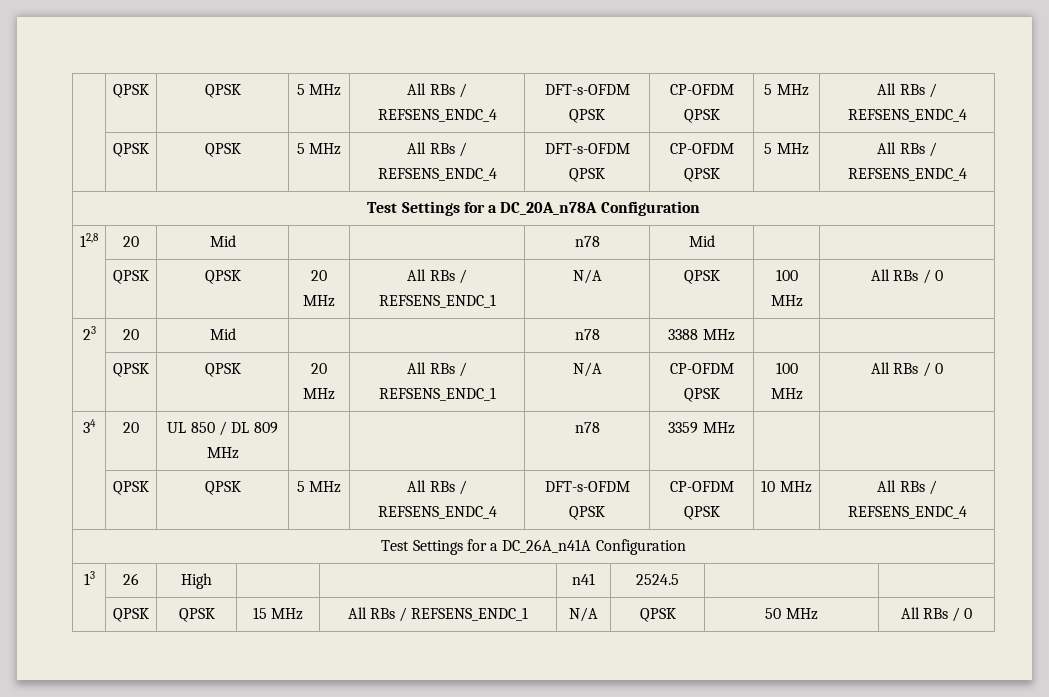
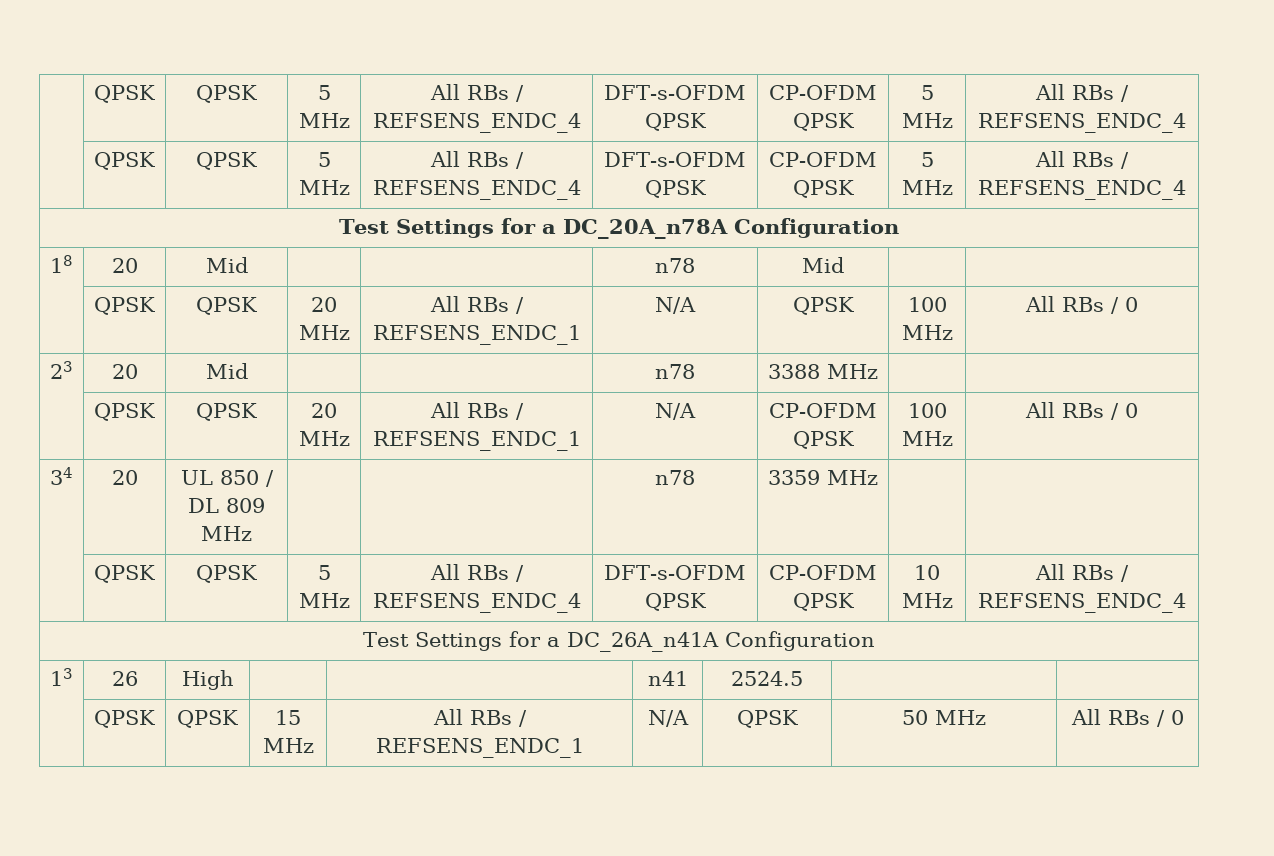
[80,233,99,247] 12,8 -> [50,255,73,273] 18

